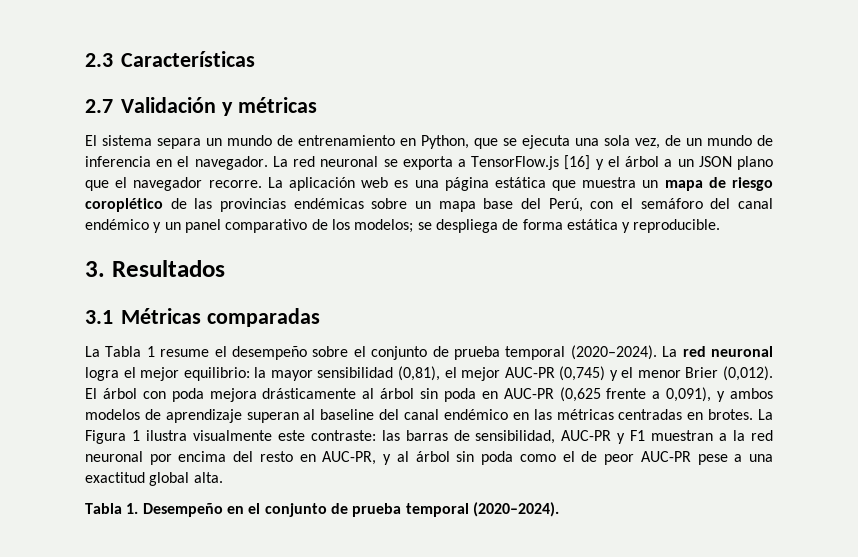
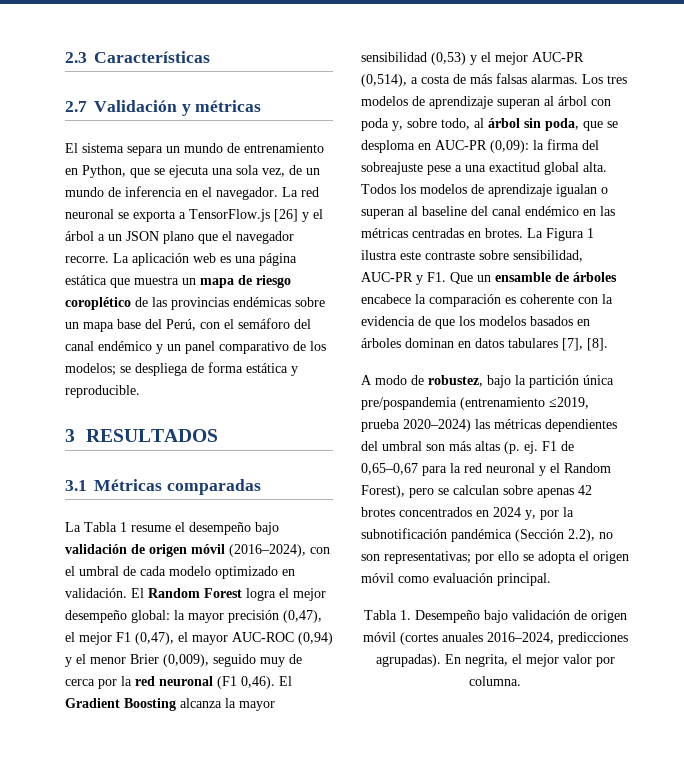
[564,155,591,170] [16] -> [274,209,298,222] [26]
[85,260,225,277] 3. Resultados -> [65,429,219,442] 3 RESULTADOS
[312,345,773,360] [85,366,773,381] [85,387,773,402] [85,409,242,423] sobre el conjunto de prueba temporal (2020–2024). La red neuronal logra el mejor equilibrio: la mayor sensibilidad (0,81), el mejor AUC-PR (0,745) y el menor Brier (0,012). El árbol con poda mejora drásticamente al árbol sin poda en AUC-PR (0,625 frente a 0,091), y ambos modelos de aprendizaje -> [255,522,279,535] [65,544,330,557] [65,566,295,579] [65,588,326,601] [65,610,322,623] [65,632,333,645] [65,654,302,667] [65,676,292,689] [65,698,275,711] [361,52,584,65] [361,73,627,87] [361,96,611,109] [361,118,618,131] [361,139,599,153] [361,162,607,175] [361,184,608,197] bajo validación de origen móvil (2016–2024), con el umbral de cada modelo optimizado en validación. El Random Forest logra el mejor desempeño global: la mayor precisión (0,47), el mejor F1 (0,47), el mayor AUC-ROC (0,94) y el menor Brier (0,009), seguido muy de cerca por la red neuronal (F1 0,46). El Gradient Boosting alcanza la mayor sensibilidad (0,53) y el mejor AUC-PR (0,514), a costa de más falsas alarmas. Los tres modelos de aprendizaje superan al árbol con poda y, sobre todo, al árbol sin poda, que se desploma en AUC-PR (0,09): la firma del sobreajuste pese a una exactitud global alta. Todos los modelos de aprendizaje igualan o
[192,430,773,444] [85,451,773,465] [85,472,223,486] [85,502,559,517] visualmente este contraste: las barras de sensibilidad, AUC-PR y F1 muestran a la red neuronal por encima del resto en AUC-PR, y al árbol sin poda como el de peor AUC-PR pese a una exactitud global alta. // Tabla 1. Desempeño en el conjunto de prueba temporal (2020–2024). -> [400,250,583,262] [361,272,617,285] [361,294,613,307] [361,316,590,329] [361,338,608,351] [361,375,614,388] [361,397,589,410] [361,419,617,432] [361,441,574,454] [361,463,611,476] [361,485,592,498] [361,507,574,520] [361,528,613,542] [361,551,629,564] [361,573,551,586] [363,610,627,623] [362,632,628,645] [375,654,615,667] [469,676,521,686] este contraste sobre sensibilidad, AUC-PR y F1. Que un ensamble de árboles encabece la comparación es coherente con la evidencia de que los modelos basados en árboles dominan en datos tabulares [7], [8]. // A modo de robustez, bajo la partición única pre/pospandemia (entrenamiento ≤2019, prueba 2020–2024) las métricas dependientes del umbral son más altas (p. ej. F1 de 0,65–0,67 para la red neuronal y el Random Forest), pero se calculan sobre apenas 42 brotes concentrados en 2024 y, por la subnotificación pandémica (Sección 2.2), no son representativas; por ello se adopta el origen móvil como evaluación principal. // Tabla 1. Desempeño bajo validación de origen móvil (cortes anuales 2016–2024, predicciones agrupadas). En negrita, el mejor valor por columna.

